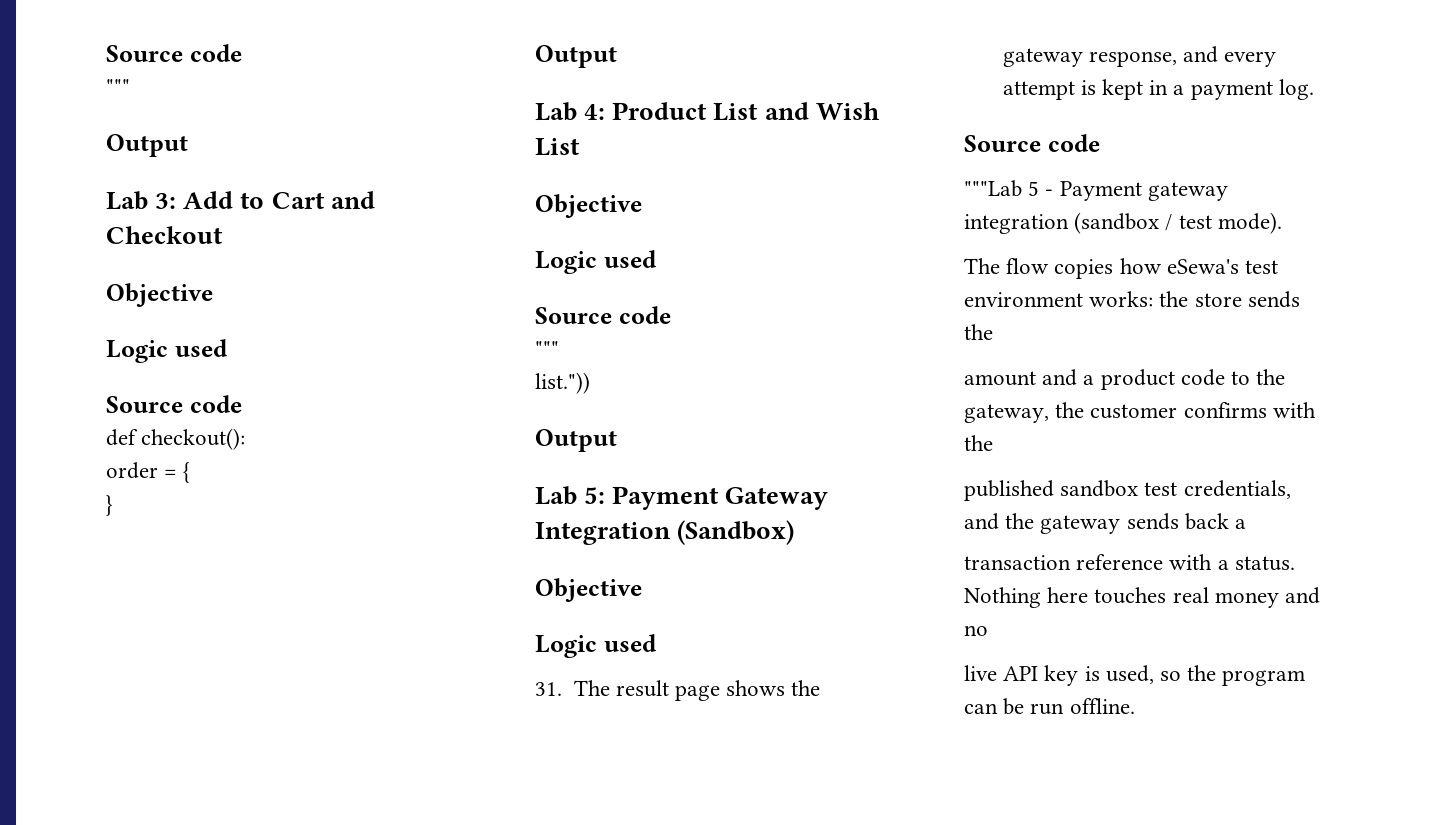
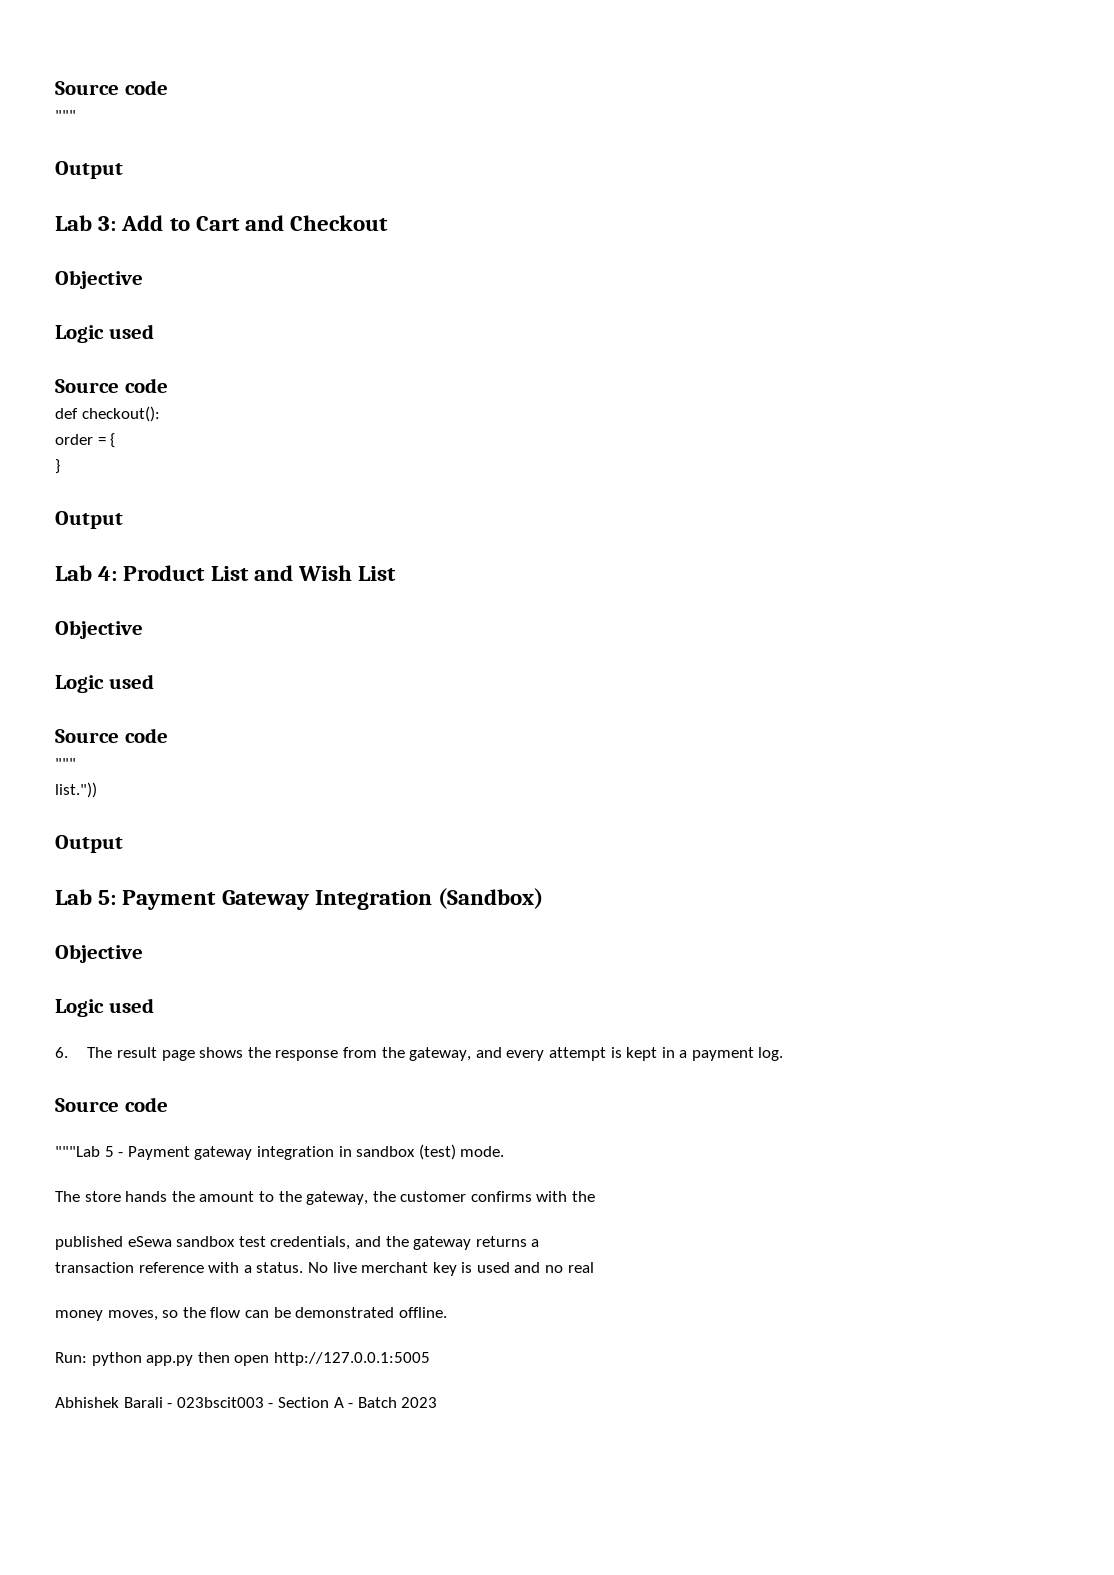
[535,682,562,696] 31. -> [55,1047,68,1058] 6.
[1002,48,1177,67] gateway response, -> [275,1047,472,1061] response from the gateway,
[1074,212,1282,234] [964,258,1279,279] [964,291,1300,308] [964,324,993,340] [964,369,1225,390] (sandbox / test mode). // The flow copies how eSewa's test environment works: the store sends the // amount and a product code -> [338,1144,505,1160] [55,1191,255,1202] in sandbox (test) mode. // The store hands the amount
(1054, 490) none -> [127,1236,172,1247] eSewa
[1126,513,1229,530] sends back -> [475,1236,527,1247] returns
[964,587,1321,608] [964,625,988,636] [964,665,1154,686] Nothing here touches real money and no // live API key is used, -> [307,1262,594,1276] [55,1310,158,1321] No live merchant key is used and no real // money moves,
[1222,670,1306,686] program -> [210,1307,241,1318] flow
[1030,703,1065,715] run -> [295,1307,395,1318] demonstrated
(1135, 706) none -> [55,1352,430,1366] [55,1397,438,1408] // Run: python app.py then open http://127.0.0.1:5005 // Abhishek Barali - 023bscit003 - Section A - Batch 2023

